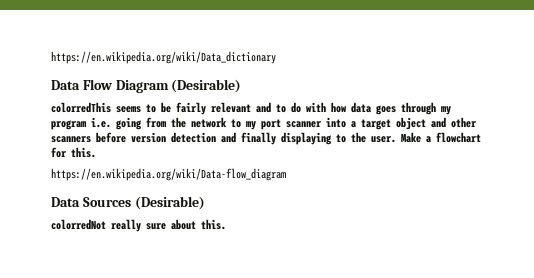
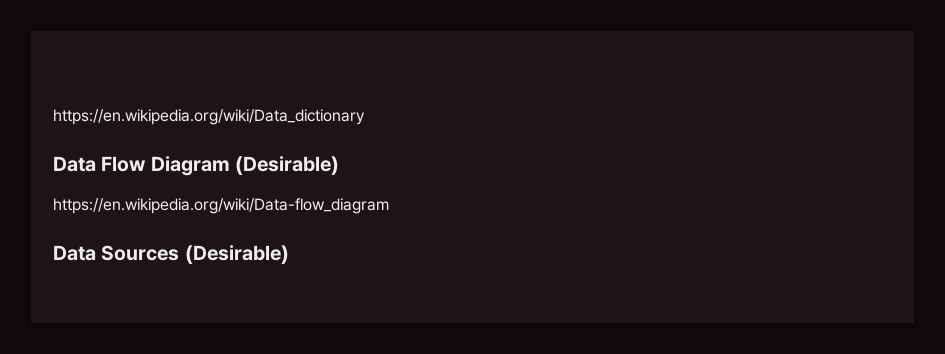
[51,102,451,115] [51,117,477,130] [51,132,481,145] [51,147,96,158] // colorredThis seems to be fairly relevant and to do with how data goes through my program i.e. going from the network to my port scanner into a target object and other scanners before version detection and finally displaying to the user. Make a flowchart for this. -> (340, 165) none
[51,219,226,232] // colorredNot really sure about this. -> (289, 254) none

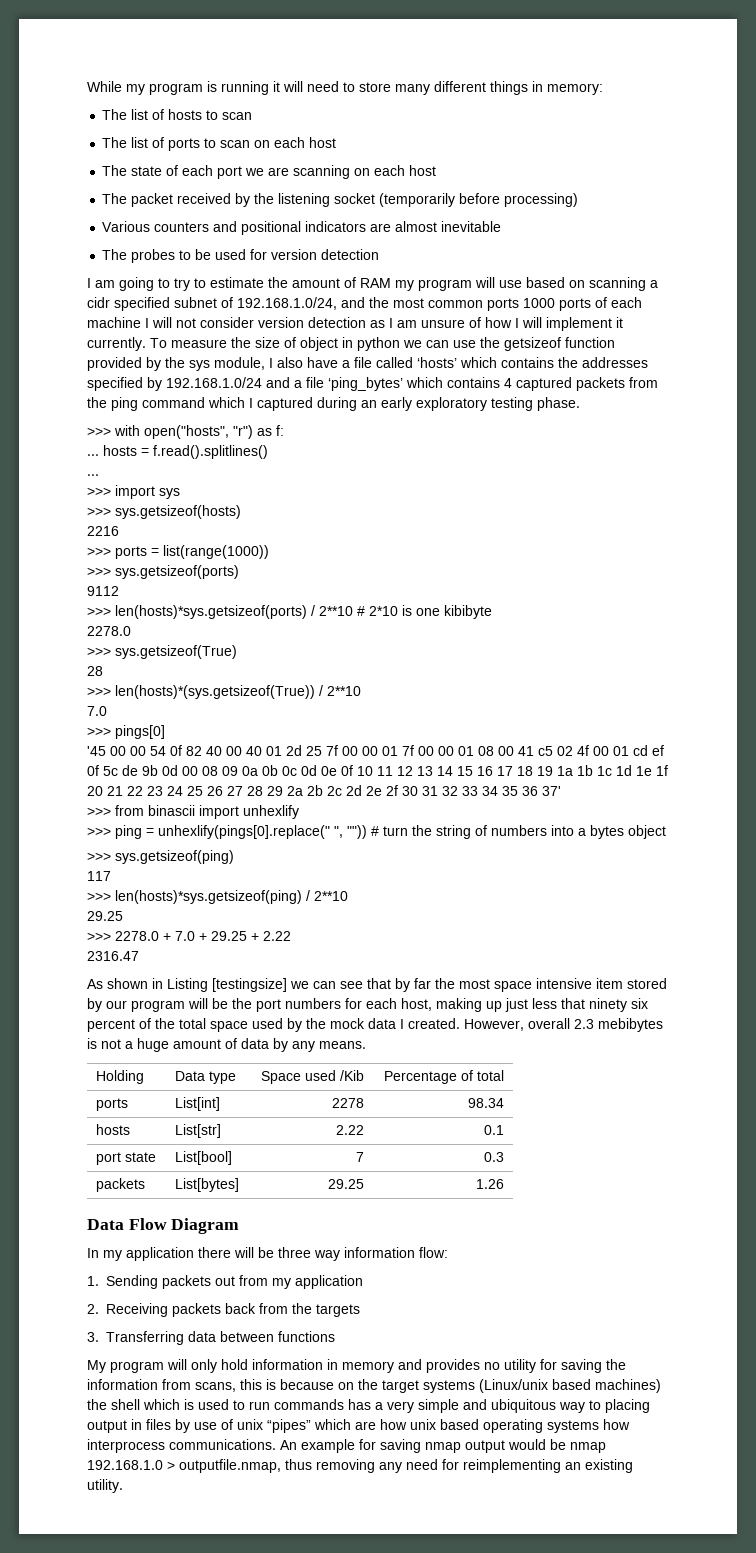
[53,109,365,125] [53,156,340,176] [53,198,389,214] [53,245,289,264] https://en.wikipedia.org/wiki/Data_dictionary // Data Flow Diagram (Desirable) // https://en.wikipedia.org/wiki/Data-flow_diagram // Data Sources (Desirable) -> [87,81,603,95] [102,109,253,120] [102,137,337,151] [102,165,437,179] [102,193,579,207] [102,221,502,235] [102,249,380,263] [87,277,658,291] [87,297,642,311] [87,317,623,331] [87,337,615,351] [87,357,648,371] [87,377,658,391] [87,397,580,411] [87,425,284,439] [87,445,268,459] [87,474,99,476] [87,485,180,499] [87,505,241,519] [87,526,119,536] [87,545,269,559] [87,565,239,579] [87,586,119,596] [87,605,492,619] [87,626,131,636] [87,645,237,659] [87,666,103,676] [87,685,361,699] [87,706,107,716] [87,725,165,739] [87,745,664,756] [87,765,668,776] [87,785,561,796] [87,805,299,819] [87,825,666,839] [87,850,234,864] [87,871,111,881] [87,890,348,904] [87,911,123,921] [87,931,291,941] [87,951,139,961] [87,978,667,992] [87,998,648,1012] [87,1018,663,1032] [87,1038,366,1052] [95,1070,144,1084] [174,1071,236,1084] [261,1070,365,1084] [384,1070,505,1084] [95,1098,128,1111] [174,1097,220,1111] [332,1098,365,1108] [468,1098,505,1108] [95,1124,130,1135] [174,1124,221,1138] [336,1125,365,1135] [484,1125,505,1135] [95,1152,156,1165] [174,1151,232,1165] [356,1152,365,1162] [484,1152,505,1162] [95,1178,145,1192] [174,1178,239,1192] [328,1179,365,1189] [476,1179,505,1189] [87,1218,240,1234] [87,1247,448,1261] [87,1275,363,1289] [87,1303,360,1317] [87,1331,335,1345] [87,1359,626,1373] [87,1379,661,1393] [87,1399,650,1413] [87,1419,630,1433] [87,1439,606,1453] [87,1459,633,1473] [87,1479,123,1493] While my program is running it will need to store many different things in memory: // The list of hosts to scan // The list of ports to scan on each host // The state of each port we are scanning on each host // The packet received by the listening socket (temporarily before processing) // Various counters and positional indicators are almost inevitable // The probes to be used for version detection // I am going to try to estimate the amount of RAM my program will use based on scanning a cidr specified subnet of 192.168.1.0/24, and the most common ports 1000 ports of each machine I will not consider version detection as I am unsure of how I will implement it currently. To measure the size of object in python we can use the getsizeof function provided by the sys module, I also have a file called ‘hosts’ which contains the addresses specified by 192.168.1.0/24 and a file ‘ping_bytes’ which contains 4 captured packets from the ping command which I captured during an early exploratory testing phase. // >>> with open("hosts", "r") as f: // ... hosts = f.read().splitlines() // ... // >>> import sys // >>> sys.getsizeof(hosts) // 2216 // >>> ports = list(range(1000)) // >>> sys.getsizeof(ports) // 9112 // >>> len(hosts)*sys.getsizeof(ports) / 2**10 # 2*10 is one kibibyte // 2278.0 // >>> sys.getsizeof(True) // 28 // >>> len(hosts)*(sys.getsizeof(True)) / 2**10 // 7.0 // >>> pings[0] // '45 00 00 54 0f 82 40 00 40 01 2d 25 7f 00 00 01 7f 00 00 01 08 00 41 c5 02 4f 00 01 cd ef 0f 5c de 9b 0d 00 08 09 0a 0b 0c 0d 0e 0f 10 11 12 13 14 15 16 17 18 19 1a 1b 1c 1d 1e 1f 20 21 22 23 24 25 26 27 28 29 2a 2b 2c 2d 2e 2f 30 31 32 33 34 35 36 37' // >>> from binascii import unhexlify // >>> ping = unhexlify(pings[0].replace(" ", "")) # turn the string of numbers into a bytes object // >>> sys.getsizeof(ping) // 117 // >>> len(hosts)*sys.getsizeof(ping) / 2**10 // 29.25 // >>> 2278.0 + 7.0 + 29.25 + 2.22 // 2316.47 // As shown in Listing [testingsize] we can see that by far the most space intensive item stored by our program will be the port numbers for each host, making up just less that ninety six percent of the total space used by the mock data I created. However, overall 2.3 mebibytes is not a huge amount of data by any means. // Holding | Data type | Space used /Kib | Percentage of total // ports | List[int] | 2278 | 98.34 // hosts | List[str] | 2.22 | 0.1 // port state | List[bool] | 7 | 0.3 // packets | List[bytes] | 29.25 | 1.26 // Data Flow Diagram // In my application there will be three way information flow: // 1. Sending packets out from my application // 2. Receiving packets back from the targets // 3. Transferring data between functions // My program will only hold information in memory and provides no utility for saving the information from scans, this is because on the target systems (Linux/unix based machines) the shell which is used to run commands has a very simple and ubiquitous way to placing output in files by use of unix “pipes” which are how unix based operating systems how interprocess communications. An example for saving nmap output would be nmap 192.168.1.0 > outputfile.nmap, thus removing any need for reimplementing an existing utility.

